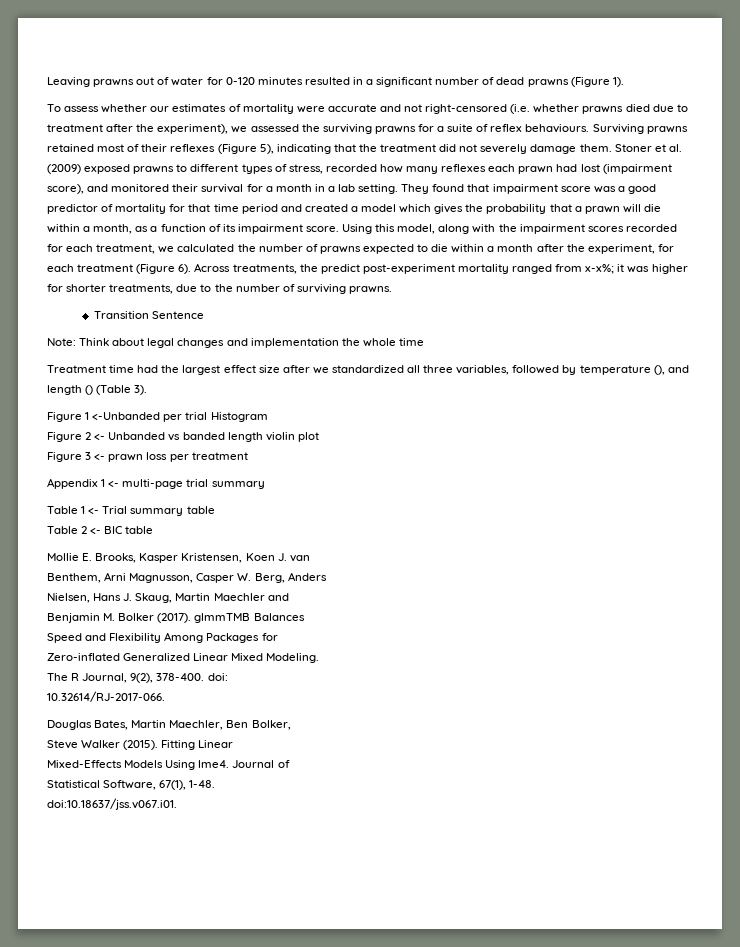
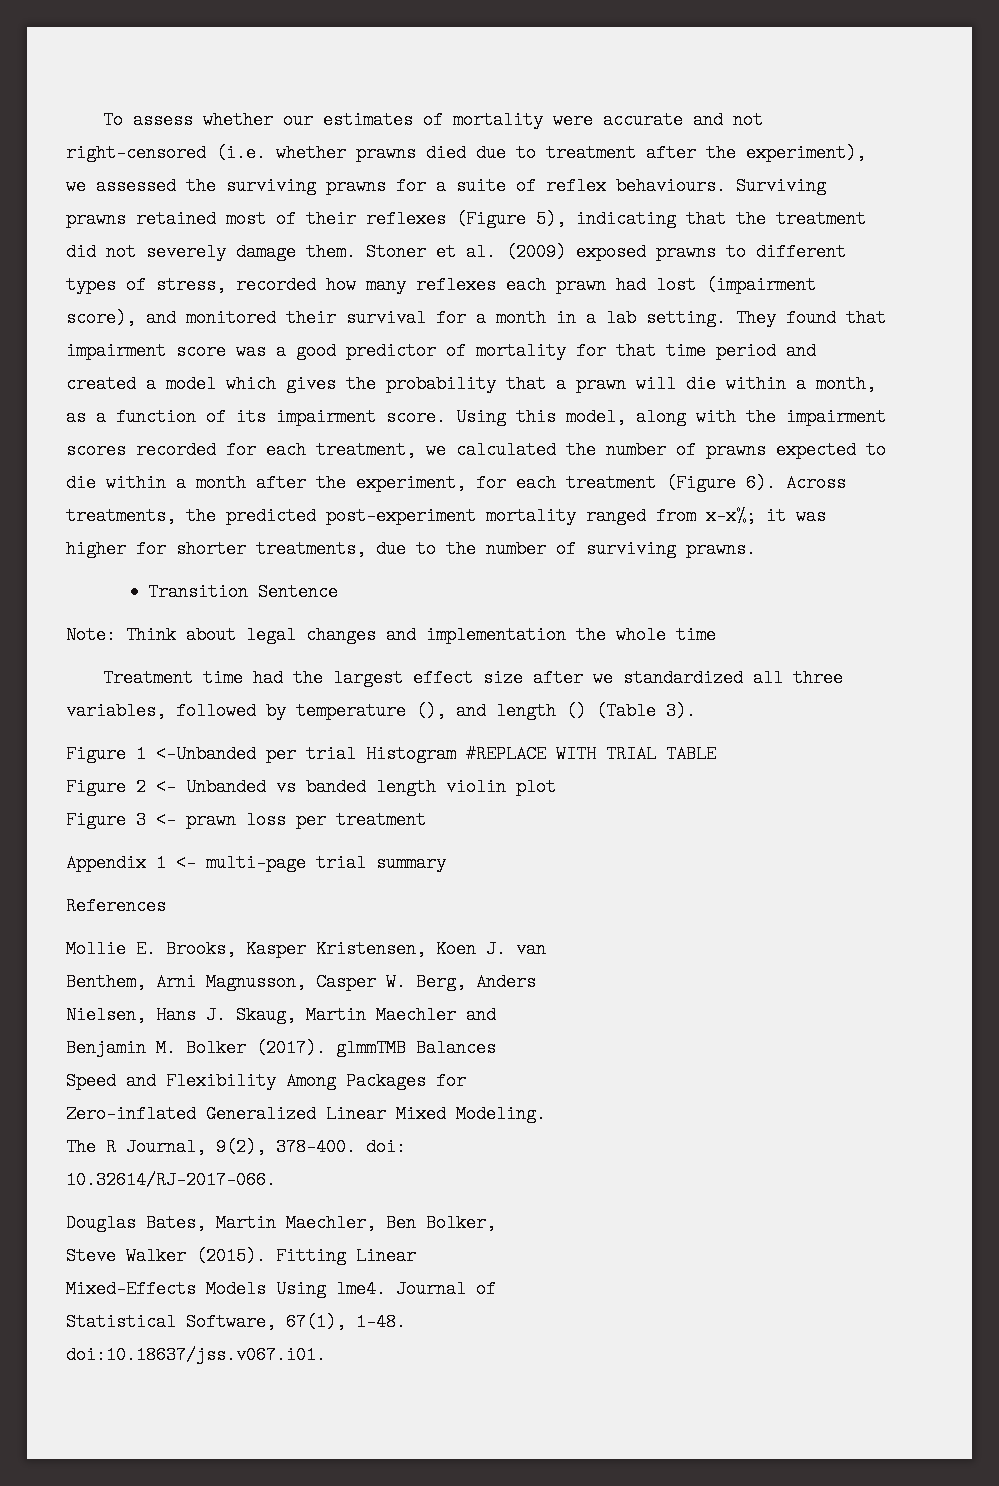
[47,77,624,87] Leaving prawns out of water for 0-120 minutes resulted in a significant number of dead prawns (Figure 1). // -> (103, 120) none
[320,264,360,274] predict -> [226,507,316,525] predicted
(268, 417) none -> [466,745,716,763] #REPLACE WITH TRIAL TABLE
[47,506,215,516] [47,526,154,534] Table 1 <- Trial summary table // Table 2 <- BIC table -> [66,897,166,915] References

